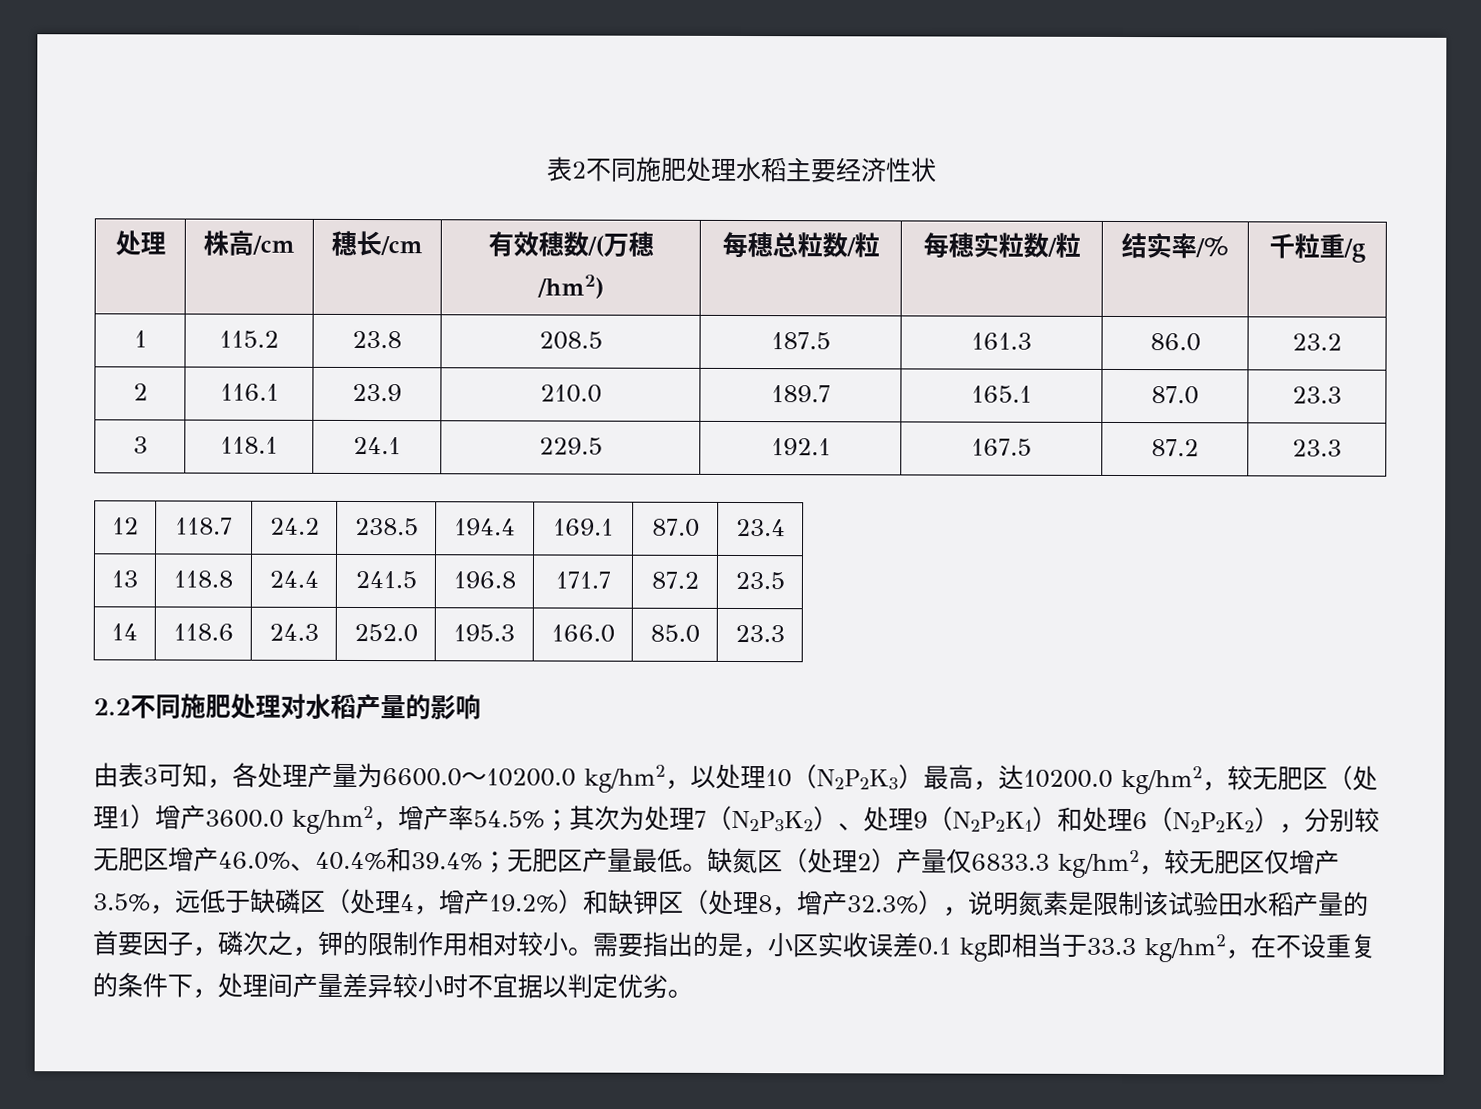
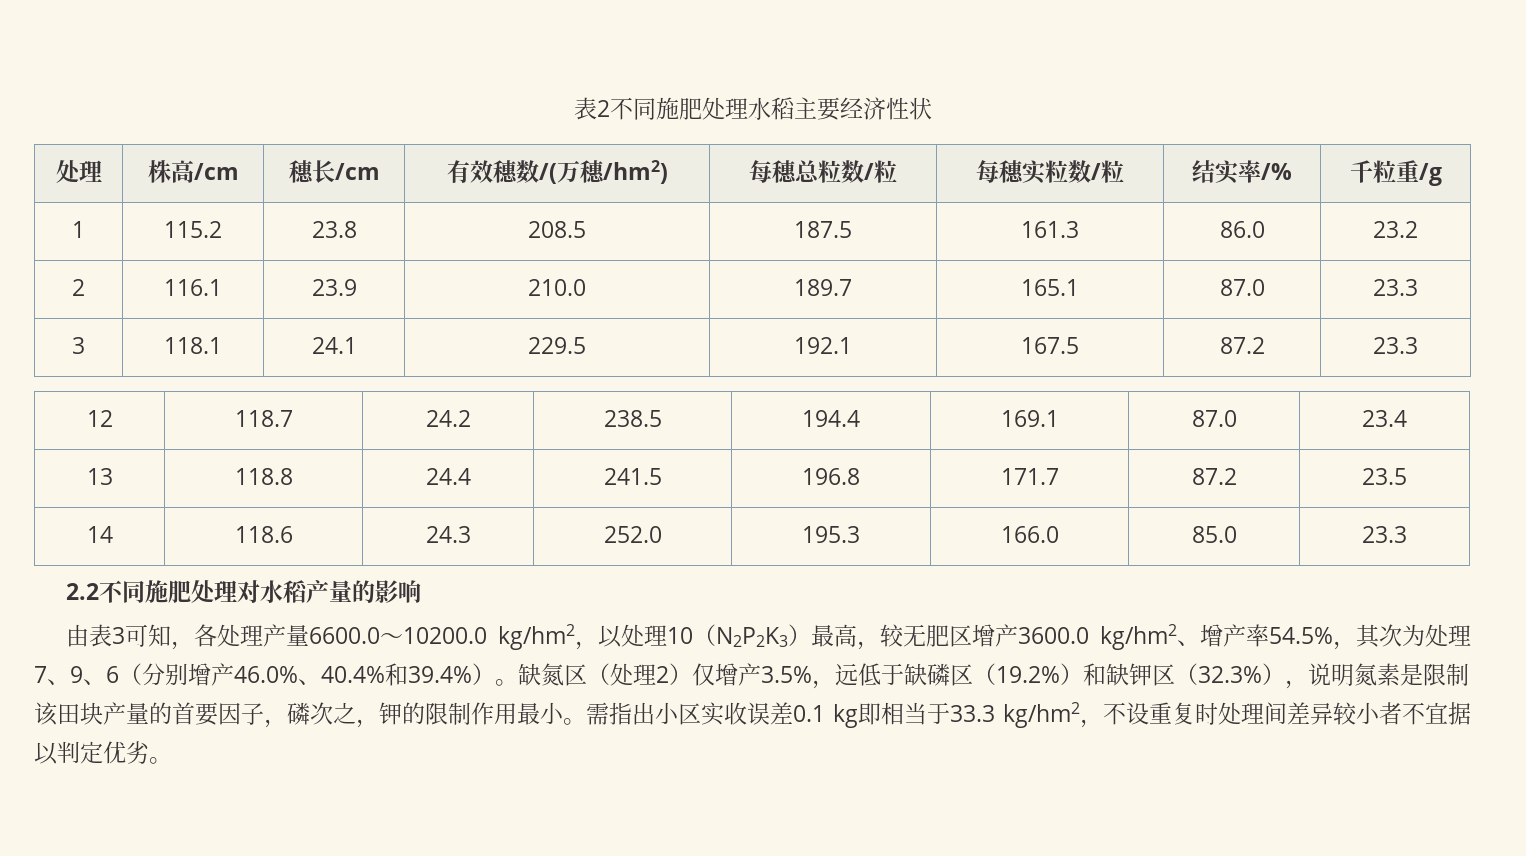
[357,762,383,789] 为 -> (310, 635) none
[998,764,1378,795] [93,804,156,829] 达10200.0 kg/hm2，较无肥区（处理1） -> [880,624,973,647] 较无肥区
[373,821,399,832] ， -> [1177,640,1200,646] 、
[544,809,570,832] ； -> [1333,641,1356,650] ，
[706,805,1380,834] [93,847,169,872] （N2P3K2）、处理9（N2P2K1）和处理6（N2P2K2），分别较无肥区 -> [47,663,188,686] 、9、6（分别
[482,847,683,874] ；无肥区产量最低 -> [472,663,495,685] ）
[896,848,1265,879] 产量仅6833.3 kg/hm2，较无肥区 -> (692, 674) none
[350,888,490,916] 处理4，增产 -> (996, 674) none
[708,889,848,917] 处理8，增产 -> (1198, 674) none
[1168,891,1294,917] 试验田水稻 -> [57,702,103,725] 田块
[467,931,768,959] 相对较小。需要指出的是， -> [517,702,655,725] 最小。需指出
[1250,933,1277,959] 在 -> (1103, 723) none
[92,972,343,999] 的条件下，处理间产量 -> [1195,702,1287,725] 时处理间
[442,973,468,998] 时 -> [1379,702,1402,725] 者

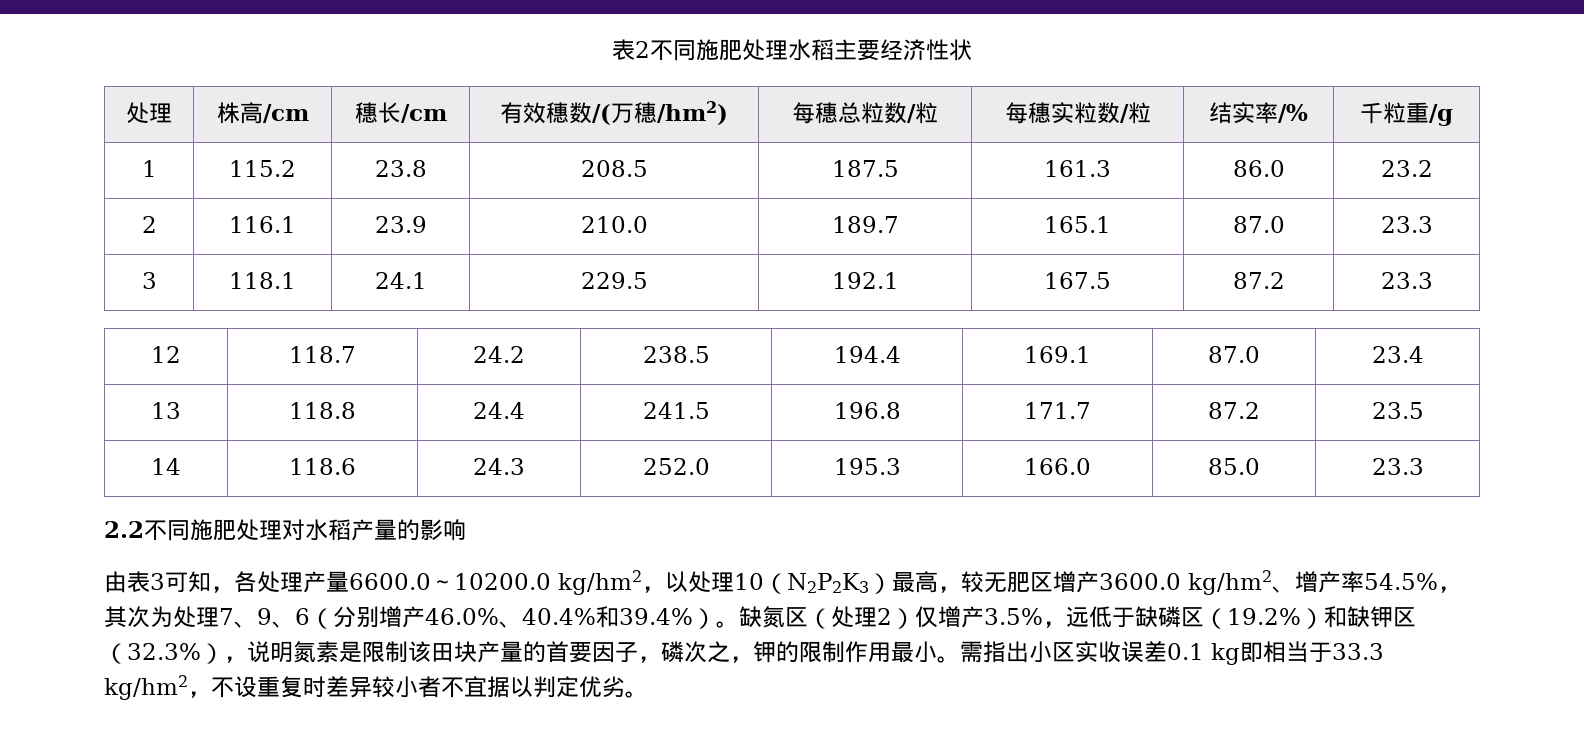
[1218,702,1287,725] 处理间 -> (326, 686) none

